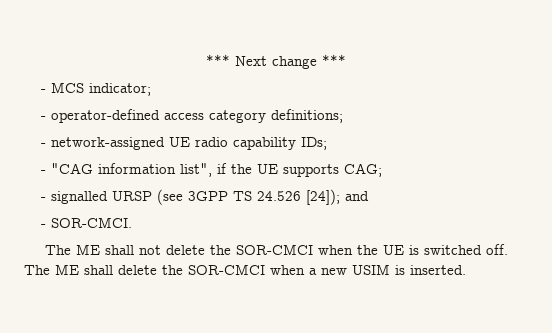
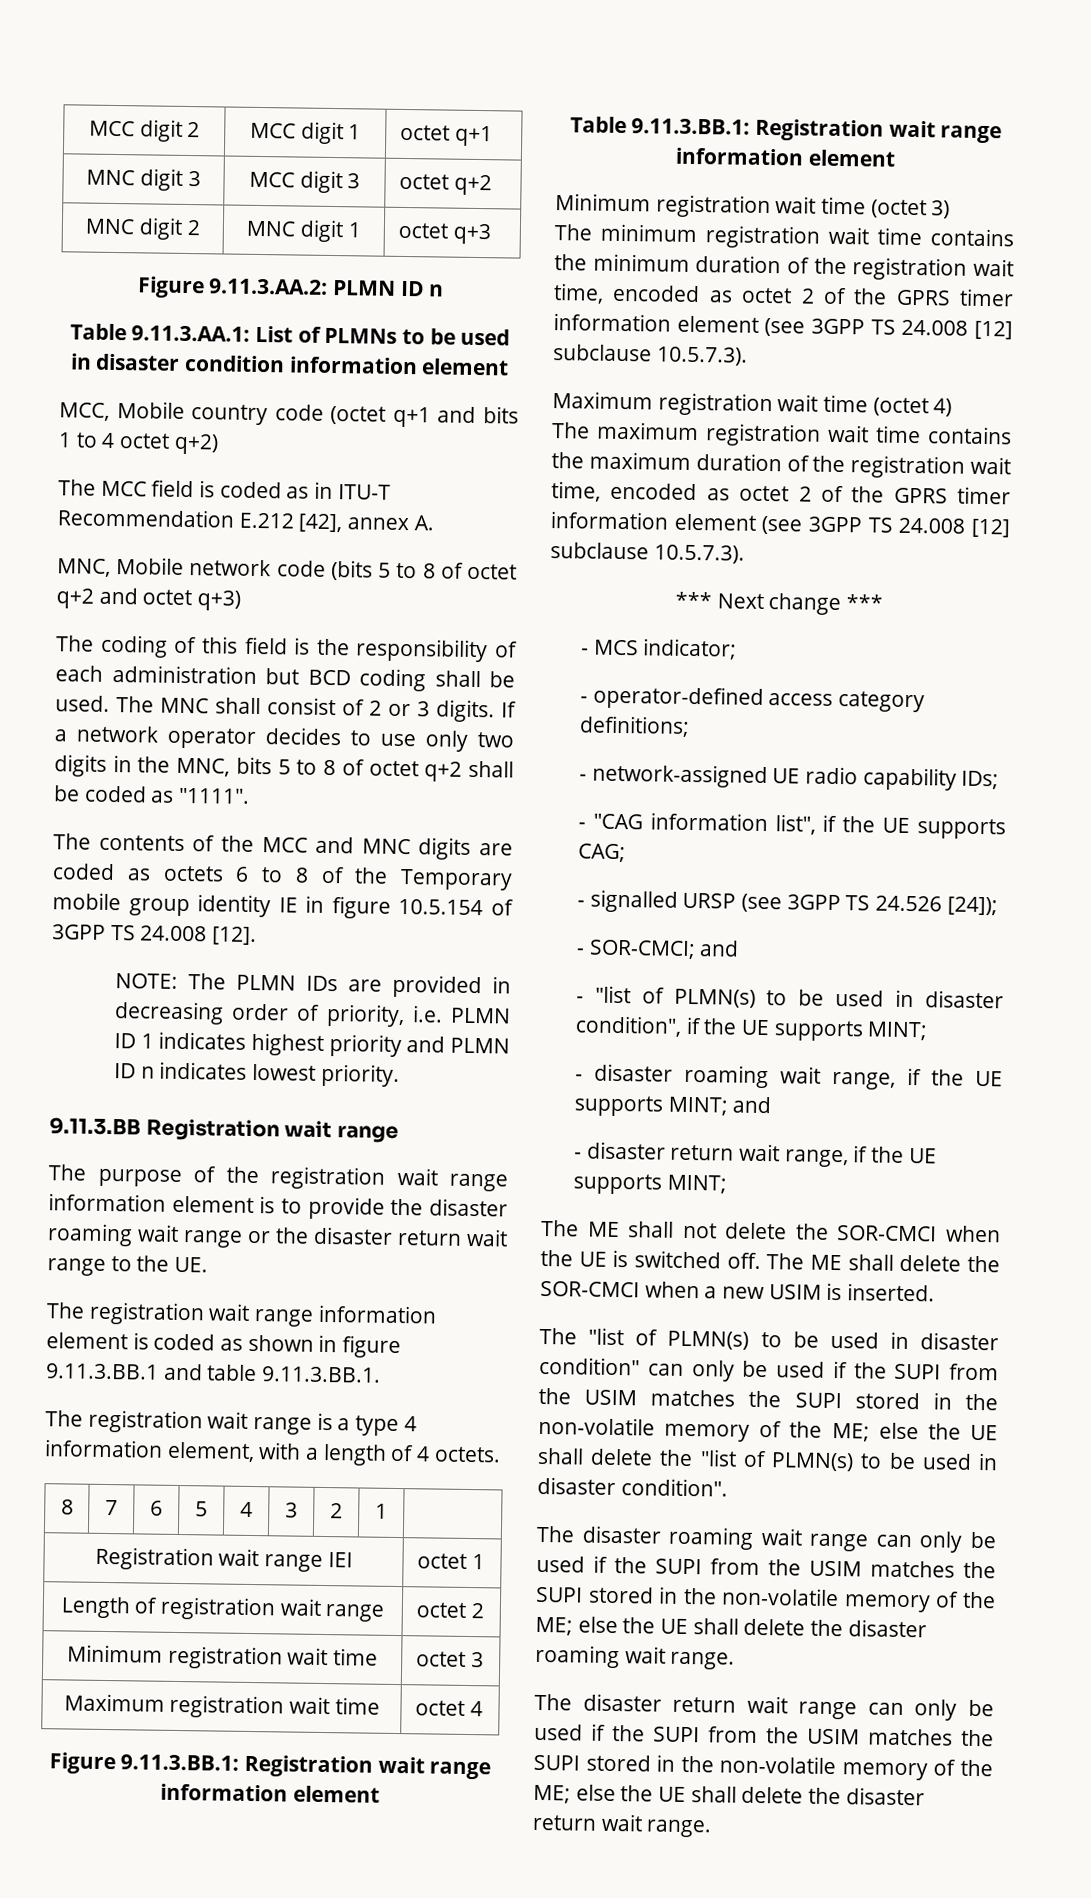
(206, 60) none -> [88,119,201,142] [249,121,362,145] [399,124,493,147] [86,168,201,191] [248,170,361,194] [398,173,492,196] [85,217,201,240] [246,219,362,243] [397,222,491,245] [136,276,445,299] [69,323,511,346] [69,353,510,376] [59,401,519,428] [58,432,219,455] [58,479,391,500] [57,508,434,533] [57,557,518,581] [56,587,242,611] [56,634,518,663] [55,664,515,692] [55,695,517,723] [54,725,514,752] [54,754,515,782] [53,785,251,804] [53,833,513,860] [52,863,514,891] [52,892,514,919] [52,924,258,946] [114,973,511,999] [113,1001,511,1028] [113,1031,510,1058] [113,1061,400,1087] [49,1117,399,1143] [48,1164,508,1192] [48,1193,509,1220] [47,1223,508,1248] [47,1255,209,1276] [46,1301,437,1327] [46,1332,402,1359] [46,1363,381,1383] [45,1409,417,1437] [44,1439,501,1466] [60,1499,74,1515] [105,1499,118,1516] [150,1500,163,1516] [195,1501,208,1517] [240,1501,253,1518] [285,1502,298,1518] [330,1503,343,1519] [375,1503,388,1519] [94,1546,353,1572] [416,1553,485,1570] [60,1596,385,1622] [415,1602,484,1619] [66,1644,379,1670] [415,1651,484,1668] [63,1693,380,1719] [414,1700,483,1717] [48,1752,492,1780] [160,1783,380,1803] [569,116,1003,144] [675,147,896,167] [555,193,951,219] [554,223,1014,249] [554,253,1014,281] [553,283,1014,307] [553,313,1013,340] [553,344,748,366] [552,391,953,417] [552,421,1012,447] [551,451,1011,479] [551,481,1011,505] [550,511,1010,538] [550,542,745,564] MCC digit 2 | MCC digit 1 | octet q+1 // MNC digit 3 | MCC digit 3 | octet q+2 // MNC digit 2 | MNC digit 1 | octet q+3 // Figure 9.11.3.AA.2: PLMN ID n // Table 9.11.3.AA.1: List of PLMNs to be used in disaster condition information element // MCC, Mobile country code (octet q+1 and bits 1 to 4 octet q+2) // The MCC field is coded as in ITU-T Recommendation E.212 [42], annex A. // MNC, Mobile network code (bits 5 to 8 of octet q+2 and octet q+3) // The coding of this field is the responsibility of each administration but BCD coding shall be used. The MNC shall consist of 2 or 3 digits. If a network operator decides to use only two digits in the MNC, bits 5 to 8 of octet q+2 shall be coded as "1111". // The contents of the MCC and MNC digits are coded as octets 6 to 8 of the Temporary mobile group identity IE in figure 10.5.154 of 3GPP TS 24.008 [12]. // NOTE: The PLMN IDs are provided in decreasing order of priority, i.e. PLMN ID 1 indicates highest priority and PLMN ID n indicates lowest priority. // 9.11.3.BB Registration wait range // The purpose of the registration wait range information element is to provide the disaster roaming wait range or the disaster return wait range to the UE. // The registration wait range information element is coded as shown in figure 9.11.3.BB.1 and table 9.11.3.BB.1. // The registration wait range is a type 4 information element, with a length of 4 octets. // 8 | 7 | 6 | 5 | 4 | 3 | 2 | 1 | // Registration wait range IEI | octet 1 // Length of registration wait range | octet 2 // Minimum registration wait time | octet 3 // Maximum registration wait time | octet 4 // Figure 9.11.3.BB.1: Registration wait range information element // Table 9.11.3.BB.1: Registration wait range information element // Minimum registration wait time (octet 3) // The minimum registration wait time contains the minimum duration of the registration wait time, encoded as octet 2 of the GPRS timer information element (see 3GPP TS 24.008 [12] subclause 10.5.7.3). // Maximum registration wait time (octet 4) // The maximum registration wait time contains the maximum duration of the registration wait time, encoded as octet 2 of the GPRS timer information element (see 3GPP TS 24.008 [12] subclause 10.5.7.3). //
[345,191,370,201] [41,217,133,228] and // - SOR-CMCI. -> [575,939,740,960] [575,985,1004,1009] [574,1015,929,1042] [574,1063,1004,1090] [573,1095,772,1117] [573,1141,937,1168] [572,1173,727,1195] // - SOR-CMCI; and // - "list of PLMN(s) to be used in disaster condition", if the UE supports MINT; // - disaster roaming wait range, if the UE supports MINT; and // - disaster return wait range, if the UE supports MINT;
(466, 270) none -> [539,1327,999,1351] [539,1356,999,1382] [538,1387,998,1411] [538,1416,999,1442] [537,1447,998,1472] [537,1476,728,1497] [536,1525,997,1553] [536,1555,996,1579] [535,1586,996,1613] [535,1616,927,1638] [535,1644,736,1670] [534,1693,994,1721] [534,1723,994,1747] [533,1754,993,1781] [533,1784,925,1806] [532,1813,713,1838] // The "list of PLMN(s) to be used in disaster condition" can only be used if the SUPI from the USIM matches the SUPI stored in the non-volatile memory of the ME; else the UE shall delete the "list of PLMN(s) to be used in disaster condition". // The disaster roaming wait range can only be used if the SUPI from the USIM matches the SUPI stored in the non-volatile memory of the ME; else the UE shall delete the disaster roaming wait range. // The disaster return wait range can only be used if the SUPI from the USIM matches the SUPI stored in the non-volatile memory of the ME; else the UE shall delete the disaster return wait range.

